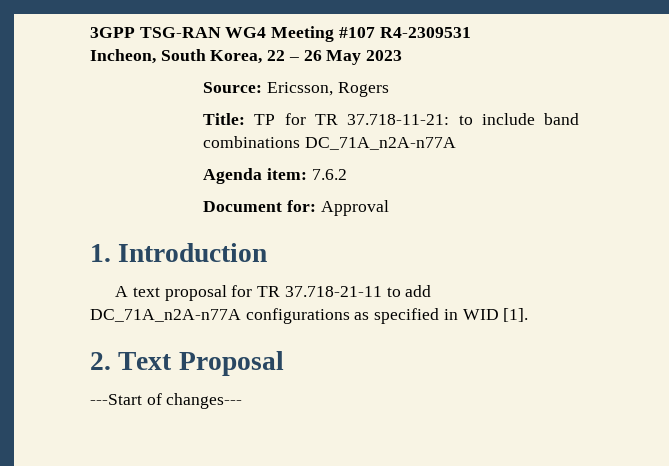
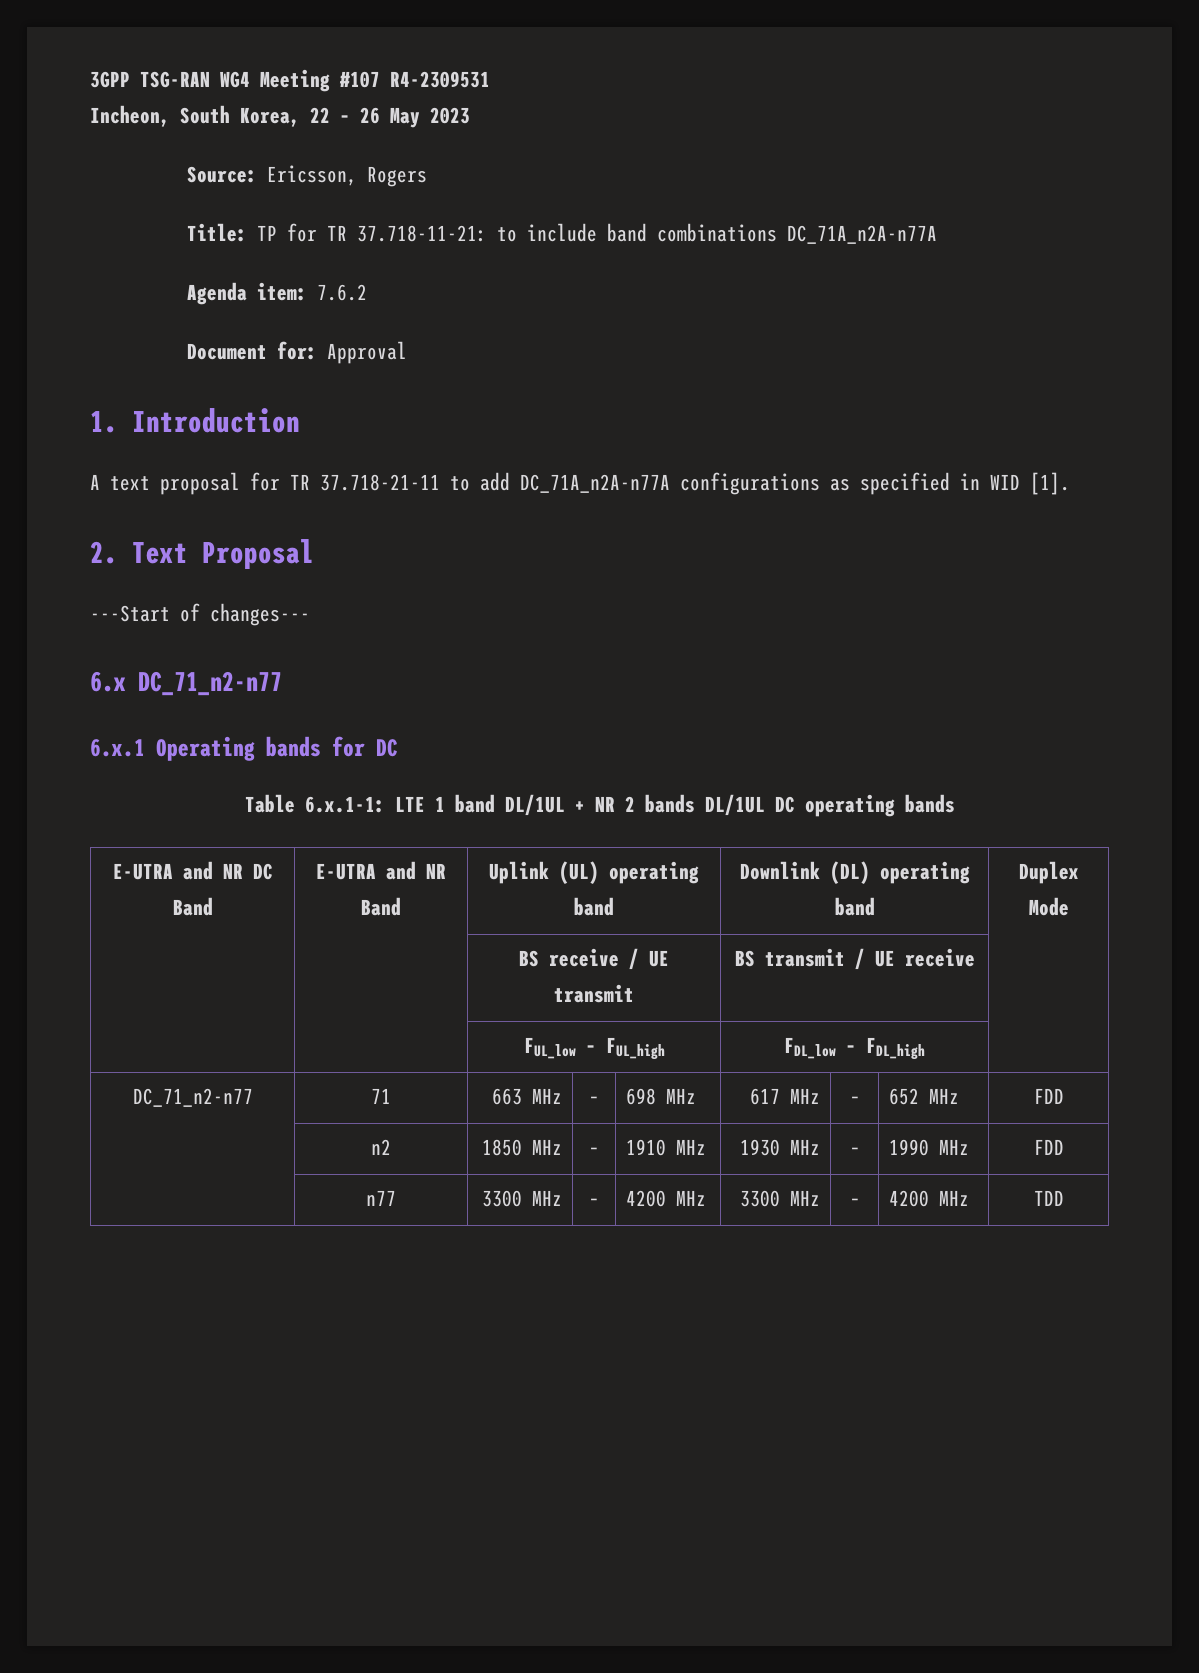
(243, 401) none -> [90,671,282,696] [90,736,398,761] [244,794,955,817] [112,861,273,880] [172,897,213,916] [316,861,446,880] [361,897,401,916] [489,861,699,884] [574,897,614,916] [739,861,970,884] [834,897,875,916] [1018,861,1079,884] [1028,897,1069,916] [519,948,669,970] [554,984,634,1003] [734,948,975,970] [523,1037,665,1060] [783,1037,925,1060] [132,1088,253,1107] [371,1088,391,1104] [492,1088,563,1105] [589,1096,599,1104] [625,1088,696,1105] [750,1088,821,1105] [849,1096,860,1104] [888,1088,959,1105] [1033,1088,1064,1104] [371,1139,391,1155] [482,1139,563,1156] [589,1147,599,1155] [625,1139,706,1156] [740,1139,821,1156] [849,1147,860,1155] [888,1139,969,1156] [1033,1139,1064,1155] [366,1190,396,1206] [482,1190,563,1207] [589,1198,599,1206] [625,1190,706,1207] [740,1190,821,1207] [849,1198,860,1206] [888,1190,969,1207] [1033,1190,1064,1206] // 6.x DC_71_n2-n77 // 6.x.1 Operating bands for DC // Table 6.x.1-1: LTE 1 band DL/1UL + NR 2 bands DL/1UL DC operating bands // E-UTRA and NR DC Band | E-UTRA and NR Band | Uplink (UL) operating band | Downlink (DL) operating band | Duplex Mode // | | BS receive / UE transmit | BS transmit / UE receive | // | | FUL_low – FUL_high | FDL_low – FDL_high | // DC_71_n2-n77 | 71 | 663 MHz | – | 698 MHz | 617 MHz | – | 652 MHz | FDD // | n2 | 1850 MHz | – | 1910 MHz | 1930 MHz | – | 1990 MHz | FDD // | n77 | 3300 MHz | – | 4200 MHz | 3300 MHz | – | 4200 MHz | TDD

